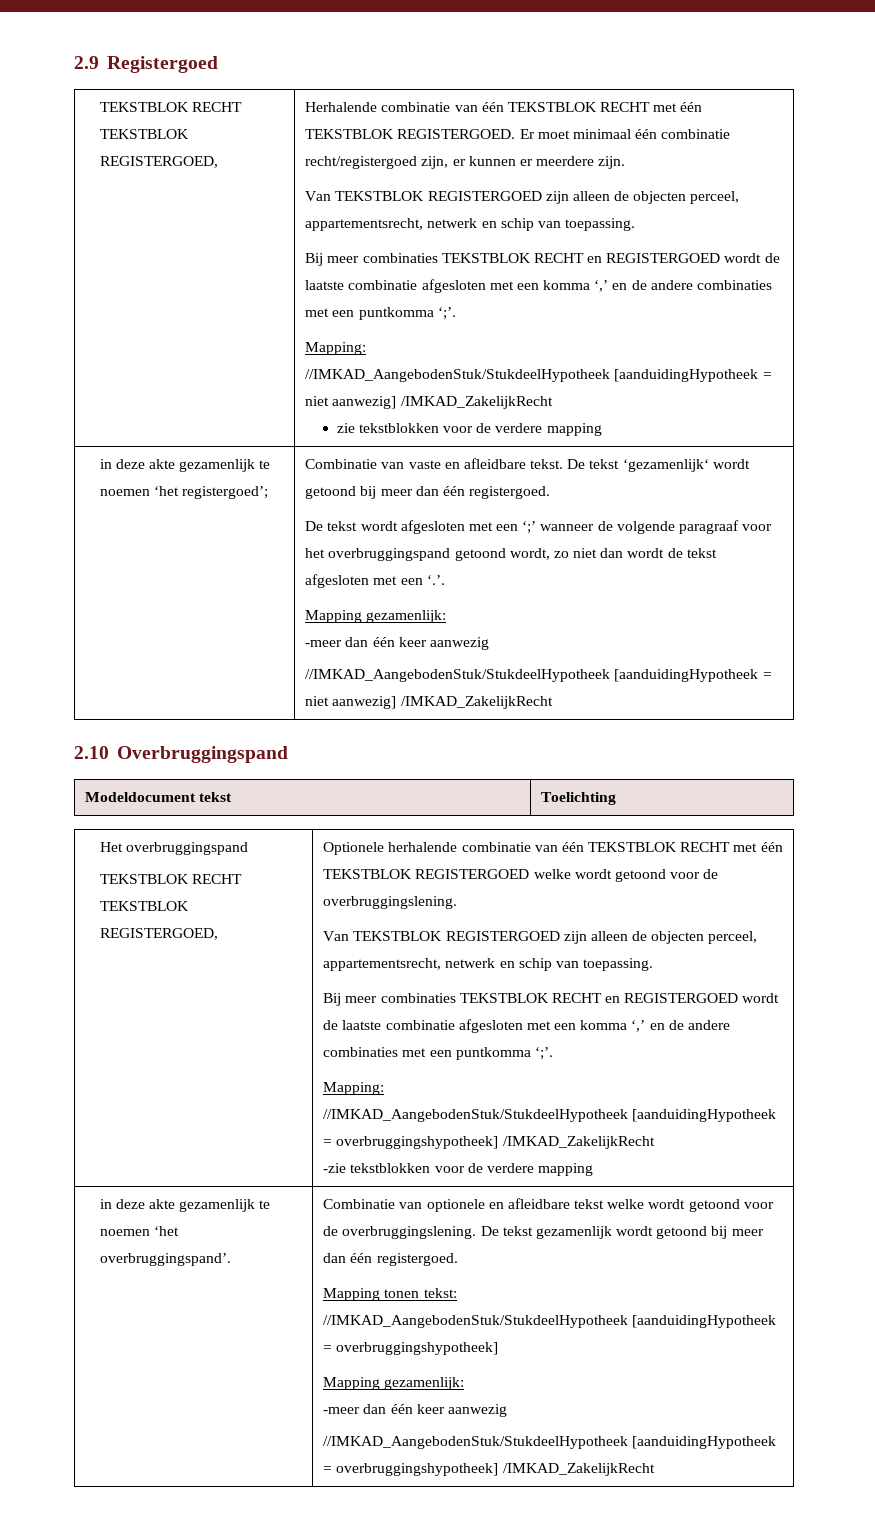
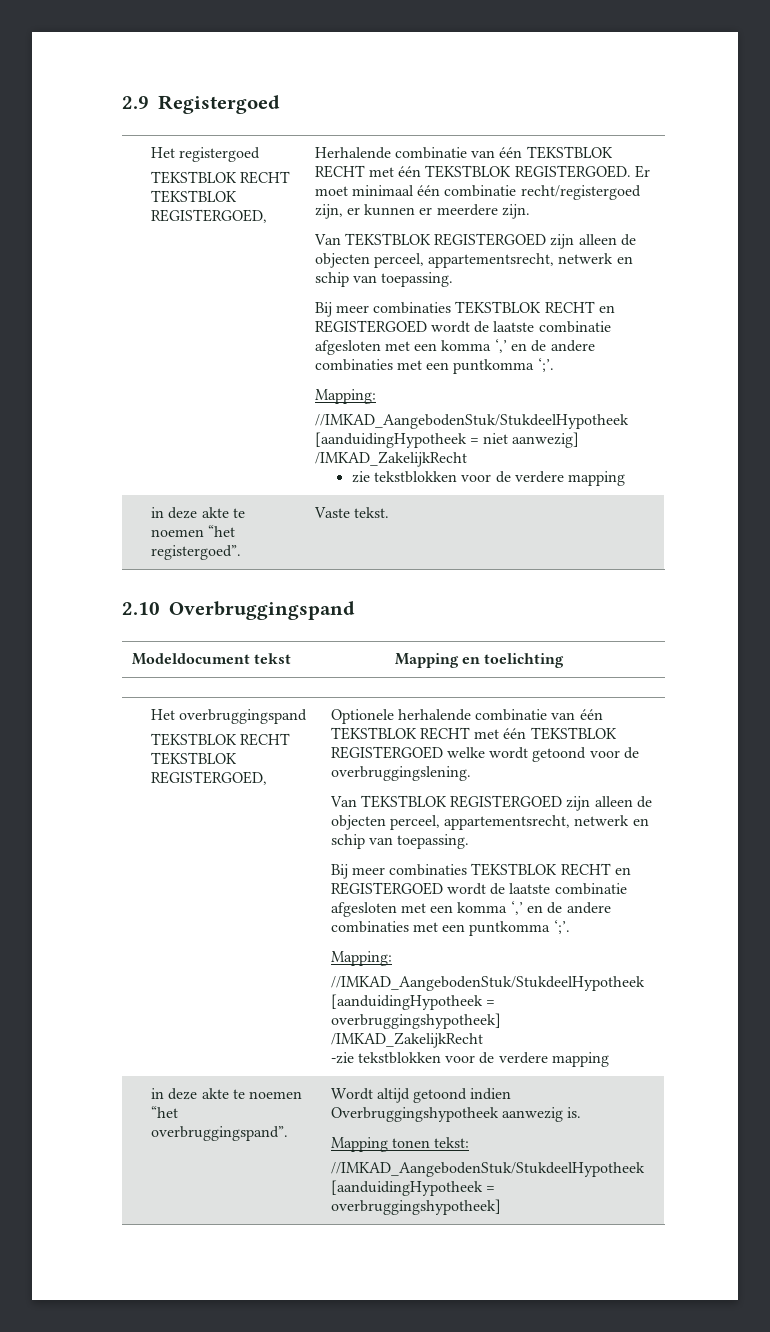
(218, 64) none -> [151,147,261,162] Het registergoed //
[179,459,271,472] [99,486,268,499] [305,458,750,472] [305,486,551,499] [305,520,773,534] [305,548,717,561] [305,574,445,588] [305,610,447,623] [305,637,489,650] [305,669,772,682] [305,696,553,709] gezamenlijk te noemen ‘het registergoed’; | Combinatie van vaste en afleidbare tekst. De tekst ‘gezamenlijk‘ wordt getoond bij meer dan één registergoed. // De tekst wordt afgesloten met een ‘;’ wanneer de volgende paragraaf voor het overbruggingspand getoond wordt, zo niet dan wordt de tekst afgesloten met een ‘.’. // Mapping gezamenlijk: // -meer dan één keer aanwezig // //IMKAD_AangebodenStuk/StukdeelHypotheek [aanduidingHypotheek = niet aanwezig] /IMKAD_ZakelijkRecht -> [232,508,245,518] [151,525,236,537] [151,545,242,560] [313,507,389,518] te noemen “het registergoed”. | Vaste tekst.
[541,792,617,805] Toelichting -> [394,653,565,668] Mapping en toelichting
[179,1199,271,1212] [99,1226,179,1236] [99,1253,231,1266] [323,1198,774,1212] [323,1226,764,1239] [323,1253,458,1266] gezamenlijk te noemen ‘het overbruggingspand’. | Combinatie van optionele en afleidbare tekst welke wordt getoond voor de overbruggingslening. De tekst gezamenlijk wordt getoond bij meer dan één registergoed. -> [232,1089,303,1099] [151,1106,179,1118] [151,1126,289,1141] [330,1088,512,1103] [330,1107,582,1122] te noemen “het overbruggingspand”. | Wordt altijd getoond indien Overbruggingshypotheek aanwezig is.
[323,1377,465,1390] [323,1404,507,1417] [323,1436,777,1449] [323,1463,655,1476] // Mapping gezamenlijk: // -meer dan één keer aanwezig // //IMKAD_AangebodenStuk/StukdeelHypotheek [aanduidingHypotheek = overbruggingshypotheek] /IMKAD_ZakelijkRecht -> (501, 1207) none

